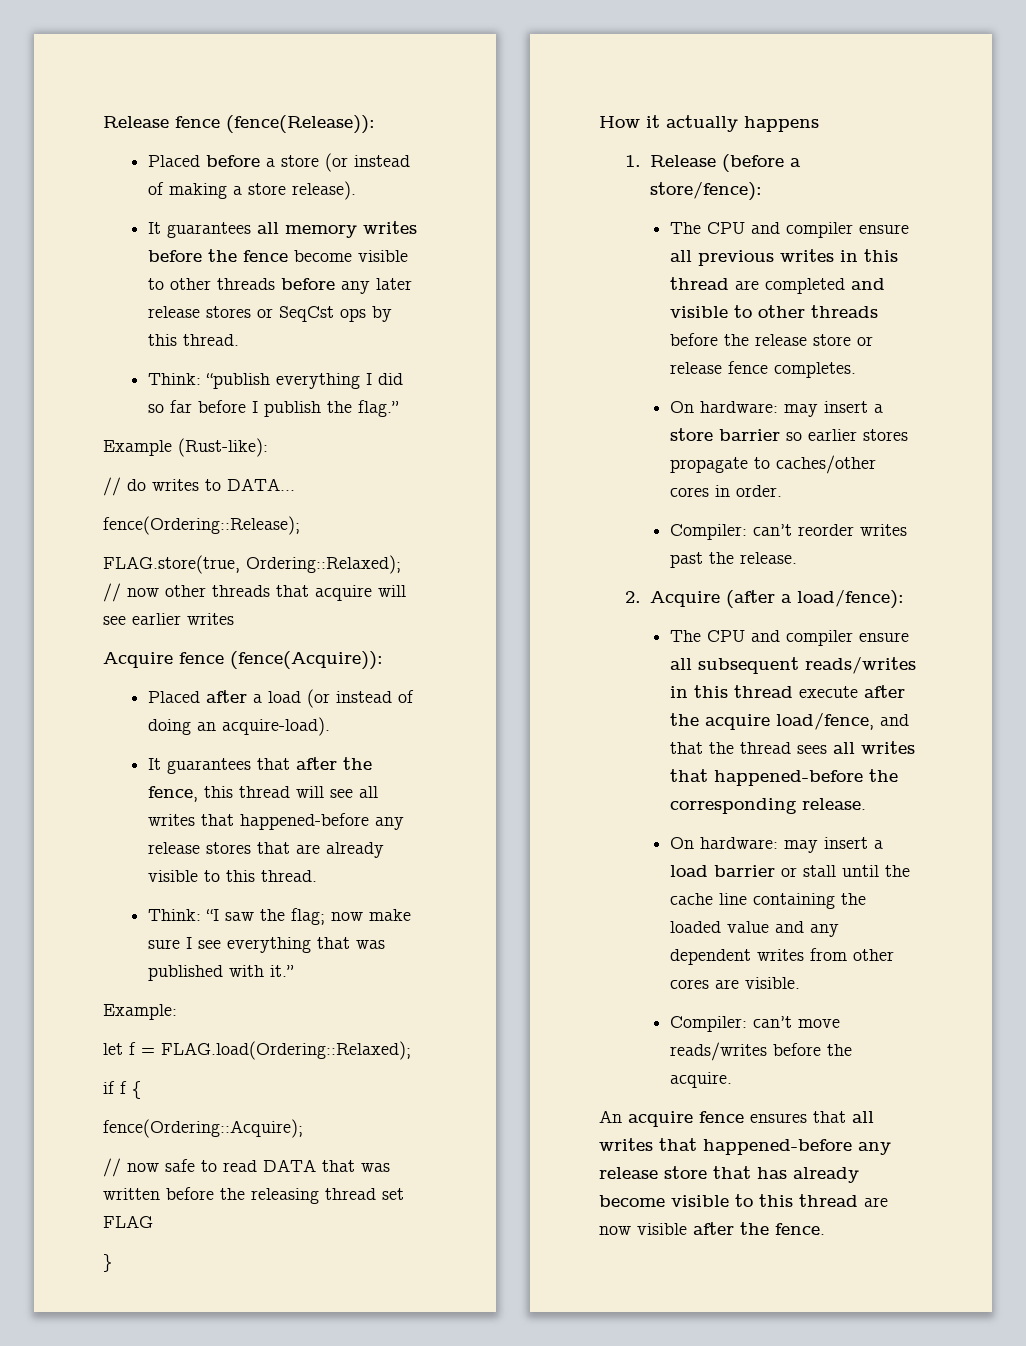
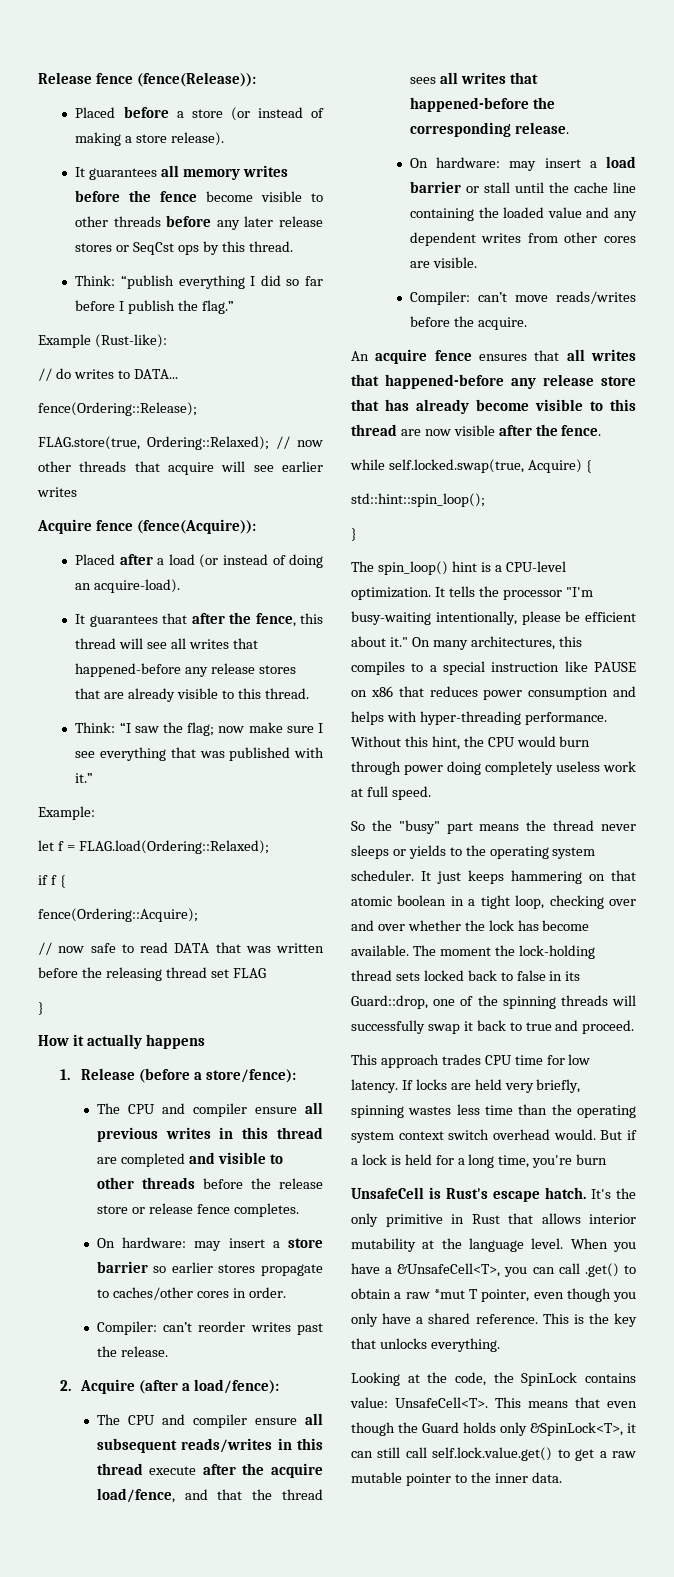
(825, 1229) none -> [350,459,592,473] [351,493,485,507] [351,528,357,541] [351,561,566,575] [351,586,593,600] [351,611,636,625] [351,636,582,650] [351,661,636,675] [351,686,636,700] [351,711,607,725] [351,736,591,750] [351,761,636,775] [351,786,431,800] [351,820,636,834] [351,845,596,859] [351,870,636,884] [351,895,636,909] [351,920,590,931] [351,945,595,959] [351,970,581,981] [351,995,636,1009] [351,1020,635,1034] [351,1054,591,1068] [351,1079,581,1093] [351,1104,636,1118] [351,1129,637,1143] [351,1154,608,1168] [351,1187,636,1202] [351,1213,636,1227] [351,1238,636,1252] [351,1263,636,1277] [351,1288,636,1302] [351,1313,637,1327] [351,1338,500,1352] [351,1372,636,1386] [350,1397,637,1408] [351,1422,636,1436] [351,1447,636,1461] [351,1472,562,1486] // while self.locked.swap(true, Acquire) { // std::hint::spin_loop(); // } // The spin_loop() hint is a CPU-level optimization. It tells the processor "I'm busy-waiting intentionally, please be efficient about it." On many architectures, this compiles to a special instruction like PAUSE on x86 that reduces power consumption and helps with hyper-threading performance. Without this hint, the CPU would burn through power doing completely useless work at full speed. // So the "busy" part means the thread never sleeps or yields to the operating system scheduler. It just keeps hammering on that atomic boolean in a tight loop, checking over and over whether the lock has become available. The moment the lock-holding thread sets locked back to false in its Guard::drop, one of the spinning threads will successfully swap it back to true and proceed. // This approach trades CPU time for low latency. If locks are held very briefly, spinning wastes less time than the operating system context switch overhead would. But if a lock is held for a long time, you're burn // UnsafeCell is Rust's escape hatch. It's the only primitive in Rust that allows interior mutability at the language level. When you have a &UnsafeCell<T>, you can call .get() to obtain a raw *mut T pointer, even though you only have a shared reference. This is the key that unlocks everything. // Looking at the code, the SpinLock contains value: UnsafeCell<T>. This means that even though the Guard holds only &SpinLock<T>, it can still call self.lock.value.get() to get a raw mutable pointer to the inner data.

